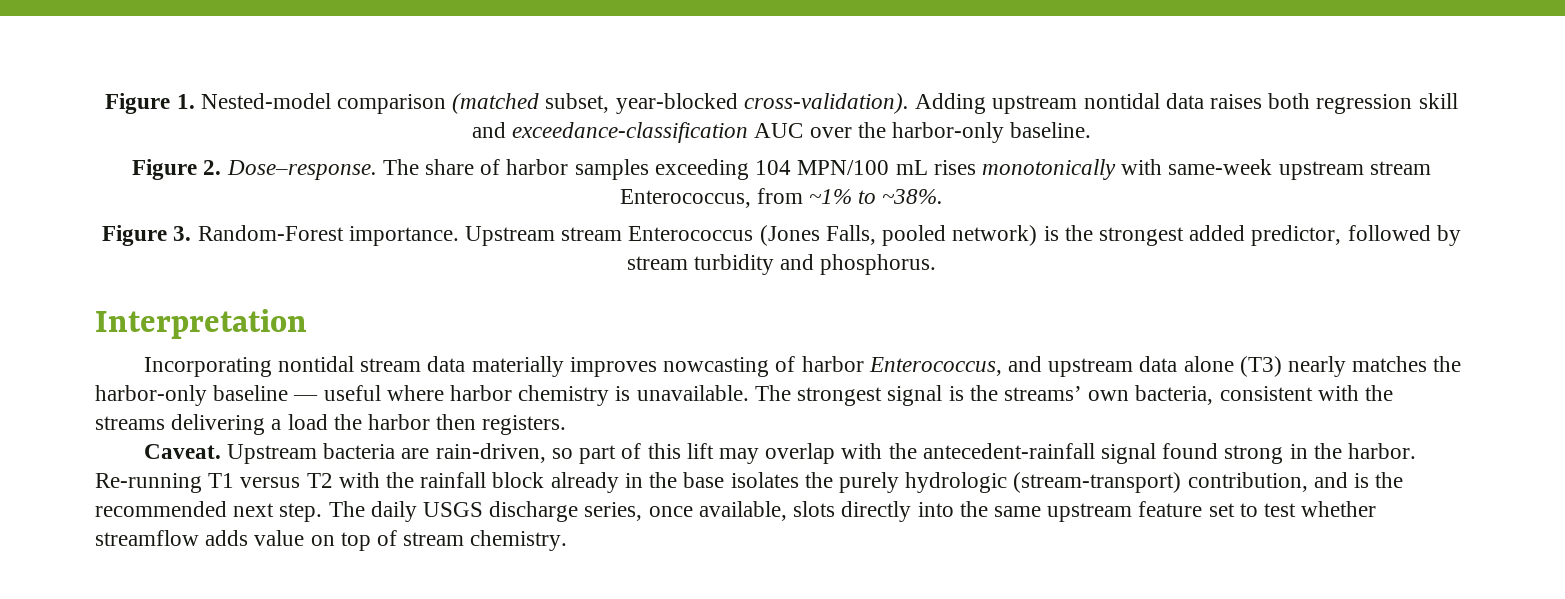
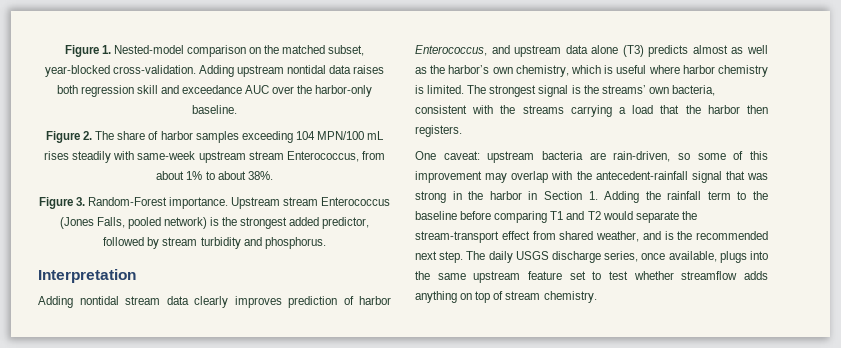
[452,93,540,114] (matched -> [249,45,326,54] on the matched
[743,93,909,114] cross-validation). -> [112,65,196,74] cross-validation.
[512,122,749,143] exceedance-classification -> [181,85,242,94] exceedance
[226,160,377,180] Dose–response. -> (93, 135) none
[981,159,1116,180] monotonically -> [72,151,112,163] steadily
[809,189,944,204] ~1% to ~38%. -> [156,171,273,180] about 1% to about 38%.
[143,357,272,377] Incorporating -> [38,296,73,308] Adding
[471,356,770,377] materially improves nowcasting -> [194,296,337,308] clearly improves prediction
[1287,356,1462,377] [95,385,319,406] nearly matches the harbor-only baseline — -> [648,45,768,57] [415,65,614,77] predicts almost as well as the harbor’s own chemistry, which is
[636,385,749,401] unavailable. -> [427,85,465,94] limited.
[171,414,266,435] delivering -> [570,105,612,117] carrying
(328, 422) none -> [660,105,680,114] that
[143,444,318,464] Caveat. Upstream -> [415,151,535,163] One caveat: upstream
[579,445,617,464] part -> [697,153,726,160] some
[686,443,714,459] lift -> [415,171,482,183] improvement
[1162,443,1219,459] found -> [725,171,768,180] that was
[1348,443,1417,459] [95,472,1308,493] harbor. Re-running T1 versus T2 with the rainfall block already in the base isolates the purely hydrologic (stream-transport) contribution, -> [489,191,768,203] [415,211,697,223] [415,231,639,243] harbor in Section 1. Adding the rainfall term to the baseline before comparing T1 and T2 would separate the stream-transport effect from shared weather,
[793,501,912,522] slots directly -> [719,251,747,263] plugs
[254,530,305,546] value -> [415,291,457,303] anything

